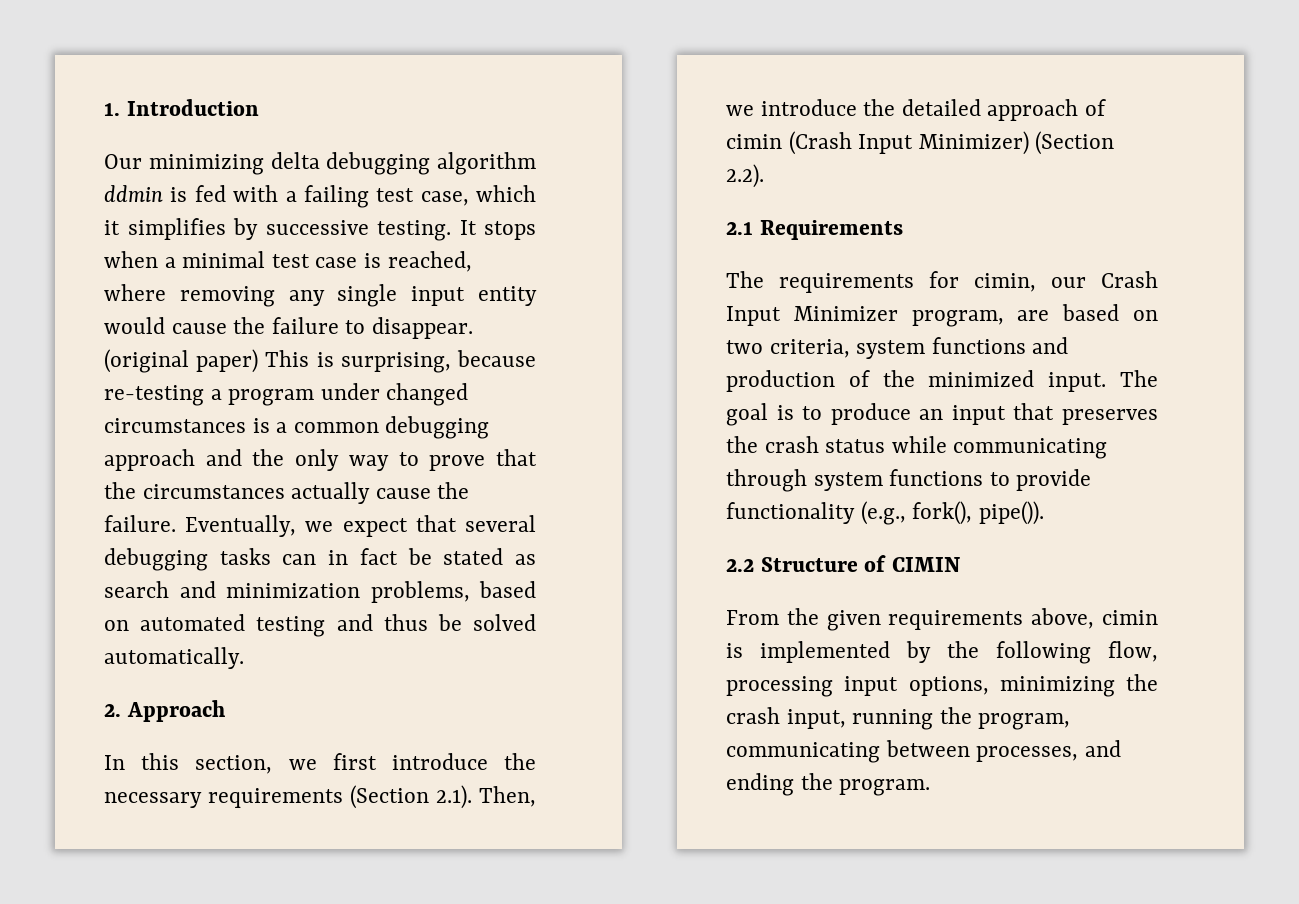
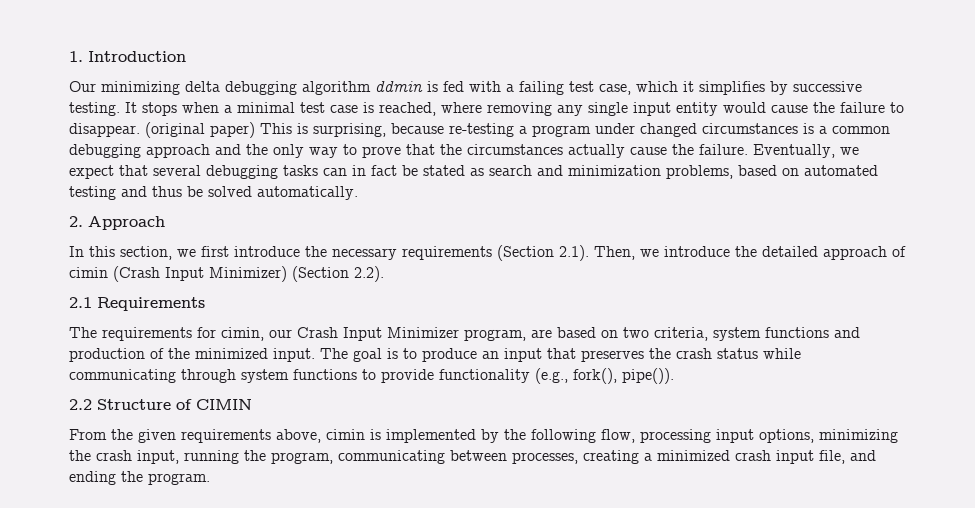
(1079, 754) none -> [583,450,845,464] creating a minimized crash input file,

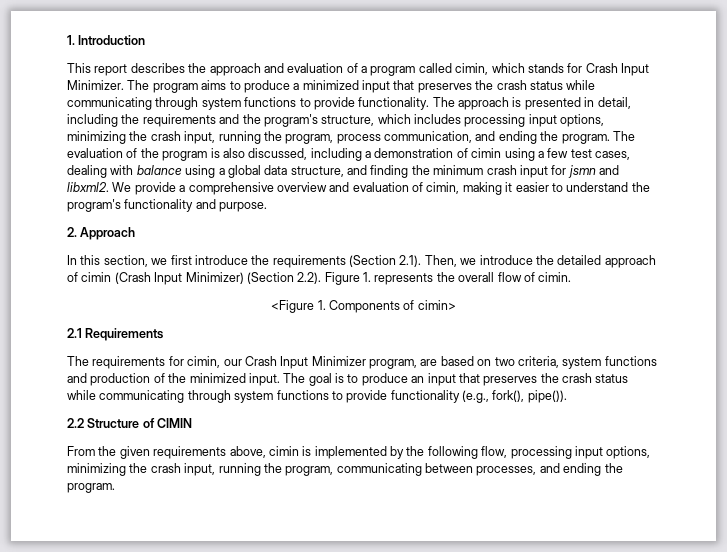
[69,81,862,95] [69,102,904,116] [69,122,890,138] [69,144,859,158] [69,165,878,179] [69,186,358,200] Our minimizing delta debugging algorithm ddmin is fed with a failing test case, which it simplifies by successive testing. It stops when a minimal test case is reached, where removing any single input entity would cause the failure to disappear. (original paper) This is surprising, because re-testing a program under changed circumstances is a common debugging approach and the only way to prove that the circumstances actually cause the failure. Eventually, we expect that several debugging tasks can in fact be stated as search and minimization problems, based on automated testing and thus be solved automatically. -> [67,63,649,76] [67,80,596,93] [67,97,631,110] [67,114,605,127] [67,131,635,144] [67,148,630,161] [67,165,619,178] [67,182,650,195] [67,199,268,212] This report describes the approach and evaluation of a program called cimin, which stands for Crash Input Minimizer. The program aims to produce a minimized input that preserves the crash status while communicating through system functions to provide functionality. The approach is presented in detail, including the requirements and the program's structure, which includes processing input options, minimizing the crash input, running the program, process communication, and ending the program. The evaluation of the program is also discussed, including a demonstration of cimin using a few test cases, dealing with balance using a global data structure, and finding the minimum crash input for jsmn and libxml2. We provide a comprehensive overview and evaluation of cimin, making it easier to understand the program's functionality and purpose.
[332,248,397,260] necessary -> (270, 260) none
(384, 274) none -> [324,272,572,285] [271,300,456,313] Figure 1. represents the overall flow of cimin. // <Figure 1. Components of cimin>
[583,450,845,464] creating a minimized crash input file, -> (537, 471) none

